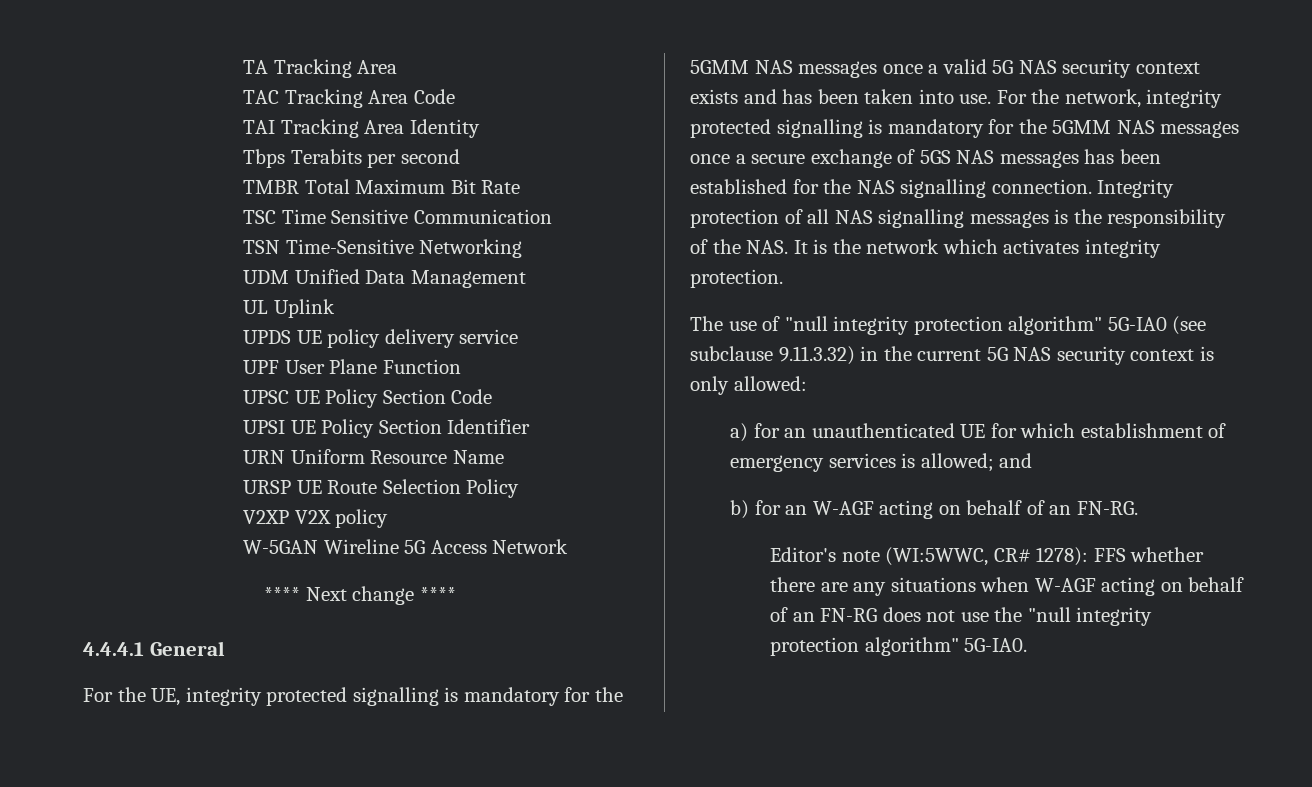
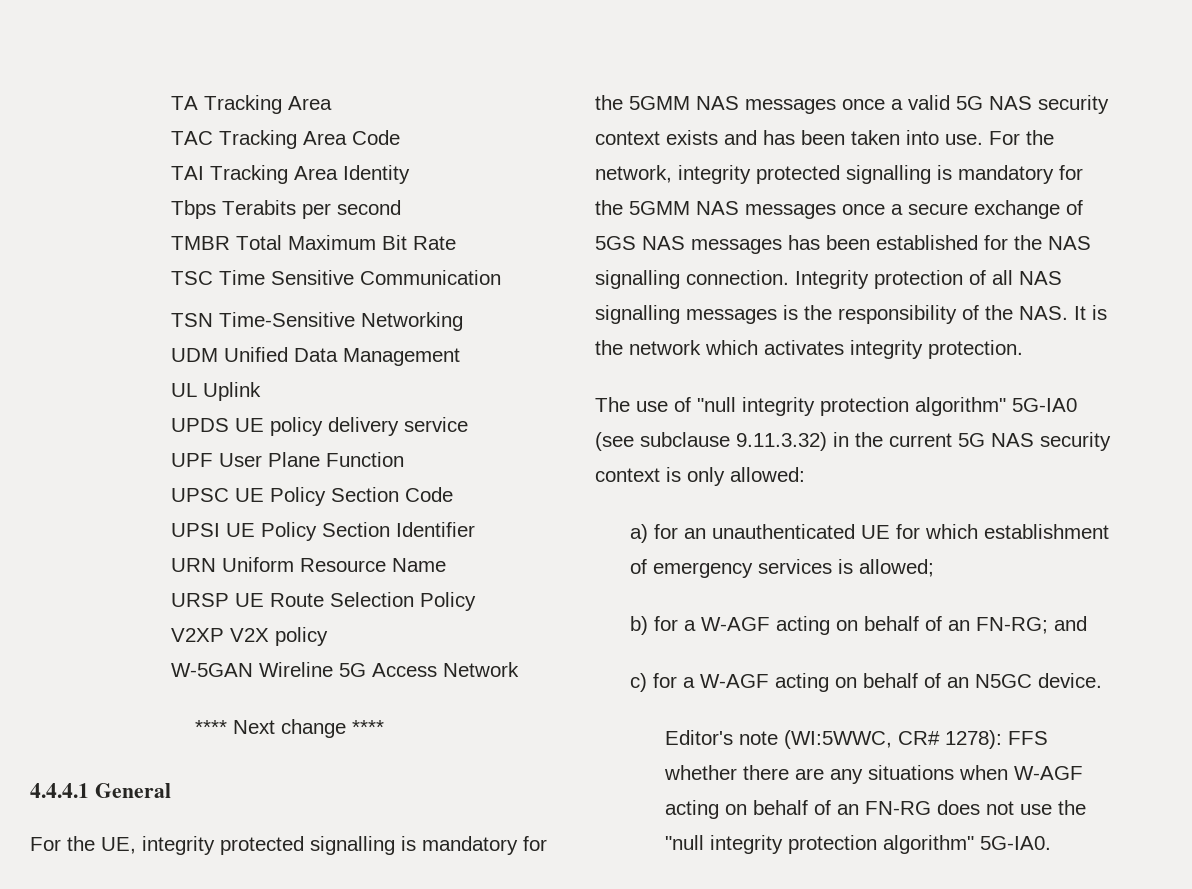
[999,453,1033,468] and -> (935, 568) none
[785,500,1138,519] an W-AGF acting on behalf of an FN-RG. -> [684,616,1088,635] [630,673,1103,692] a W-AGF acting on behalf of an FN-RG; and // c) for a W-AGF acting on behalf of an N5GC device.

